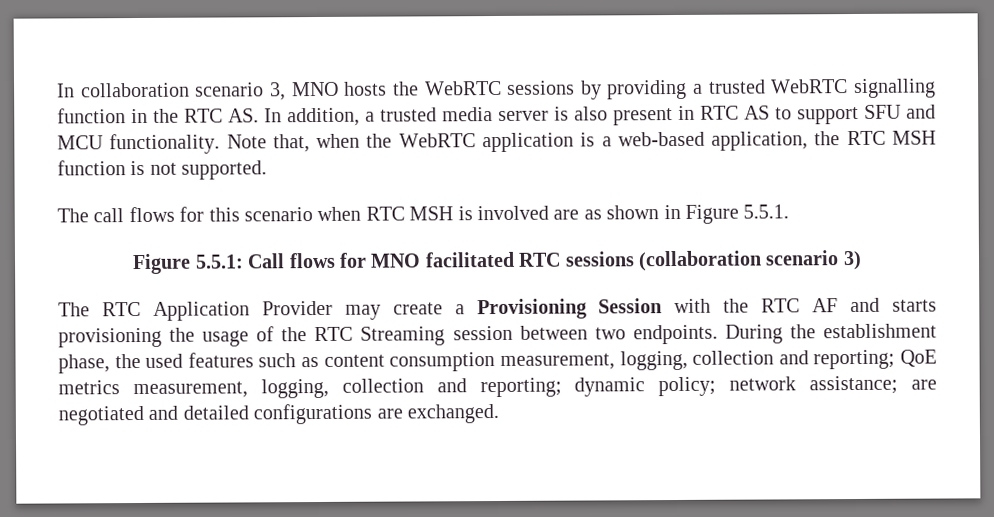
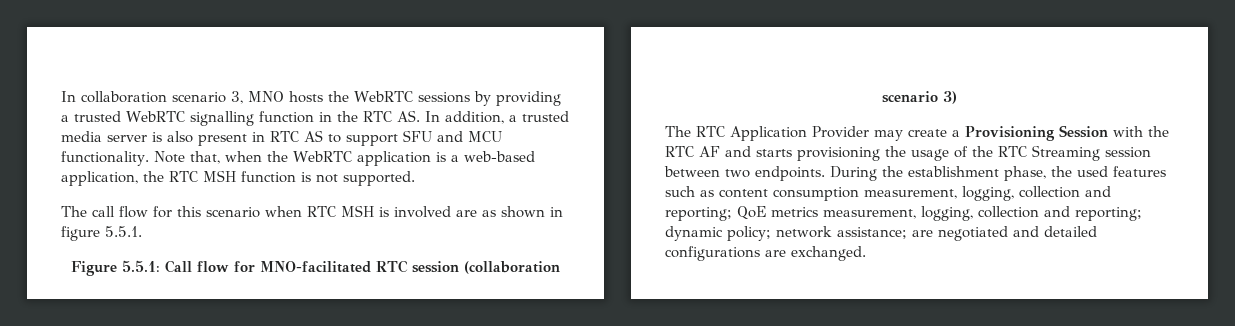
[128,206,175,223] flows -> [119,206,148,218] flow
[684,204,739,224] Figure -> [61,226,100,241] figure
[288,251,635,269] flows for MNO facilitated RTC sessions -> [197,260,459,273] flow for MNO-facilitated RTC session

